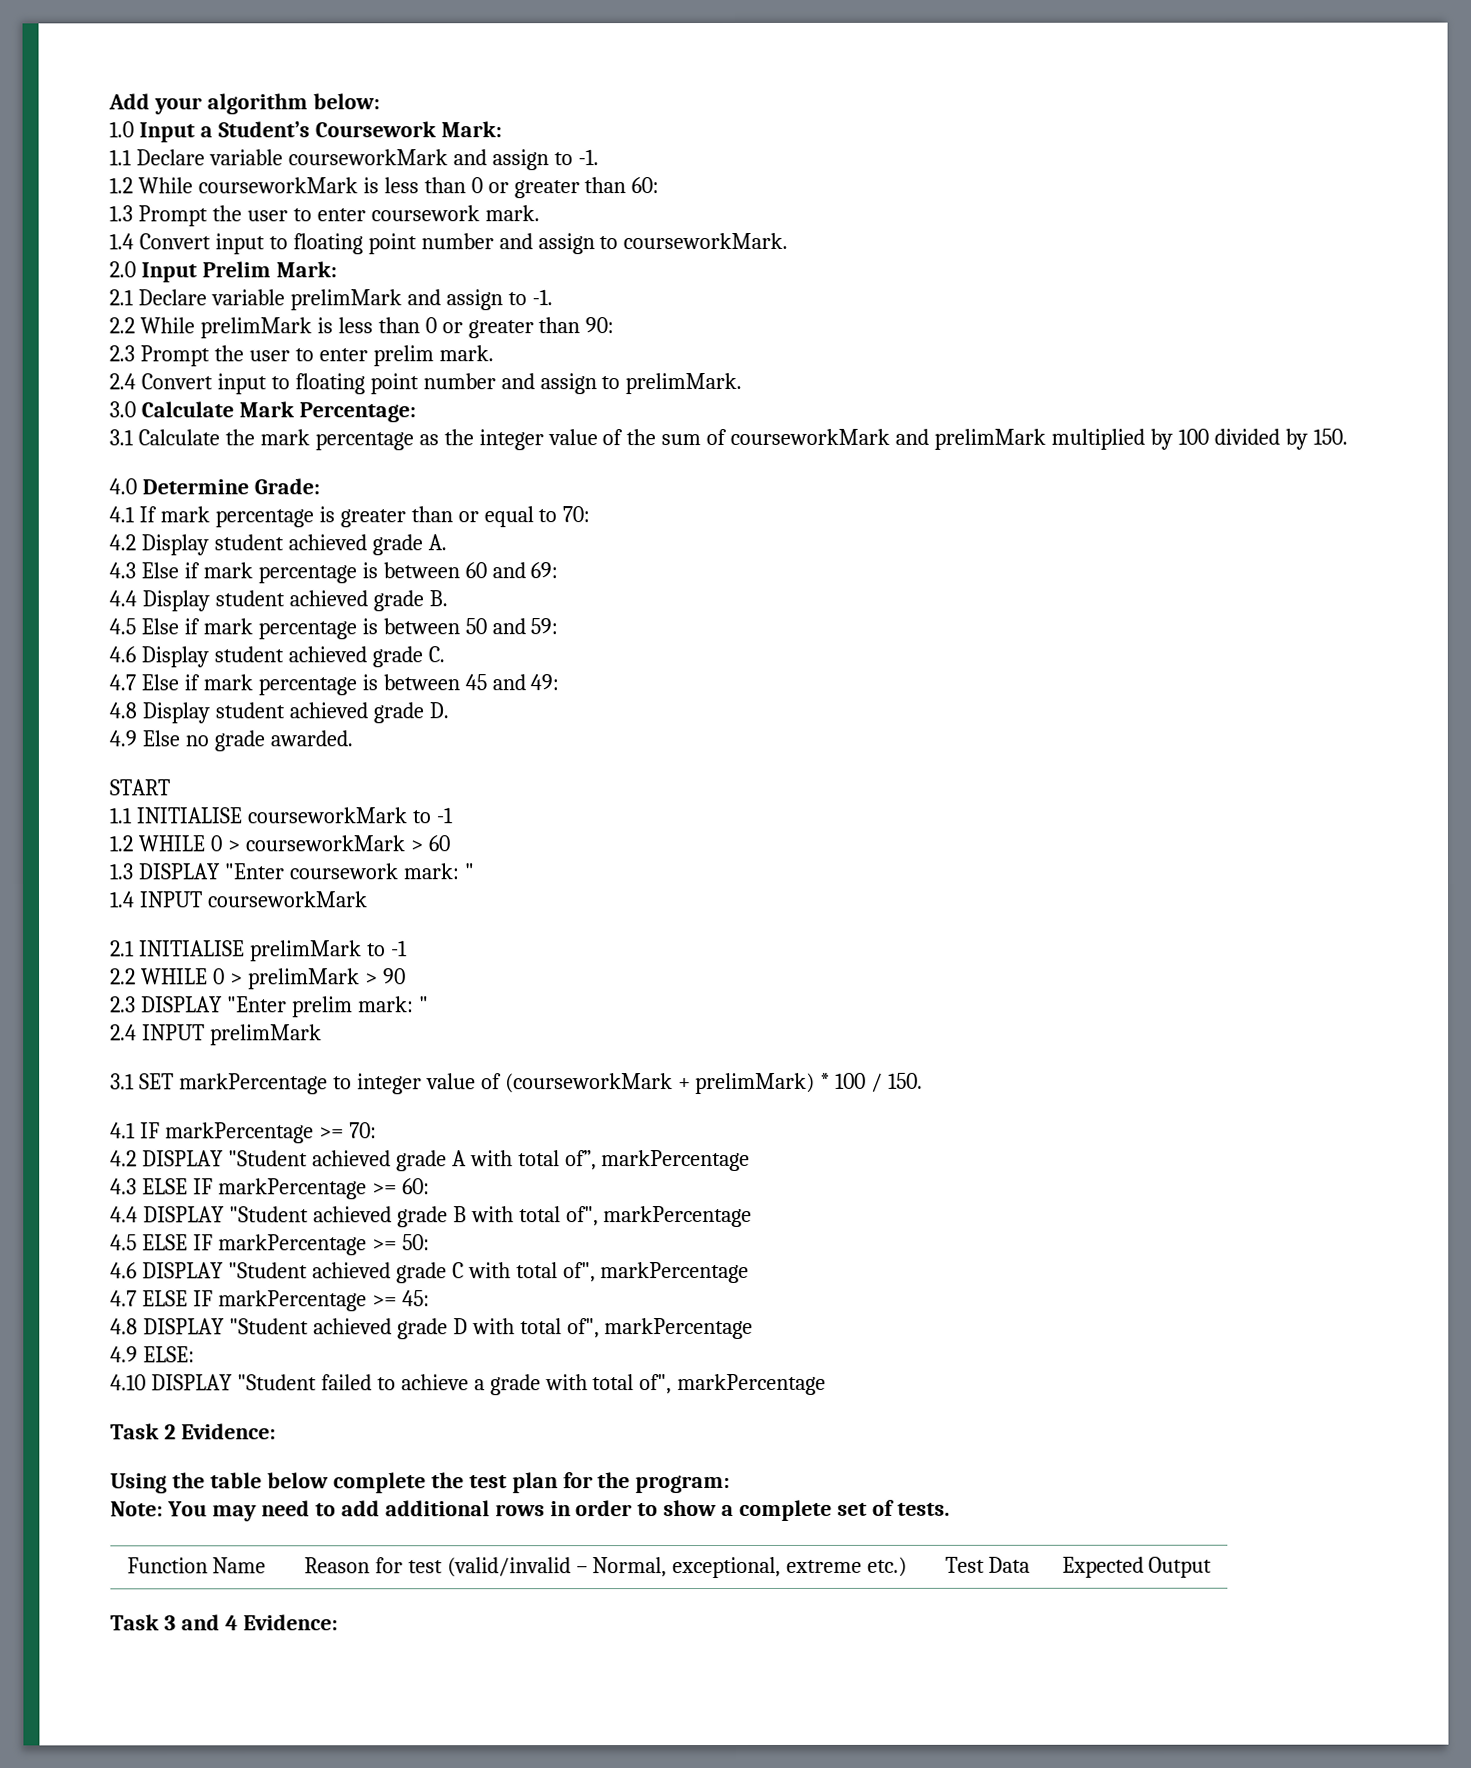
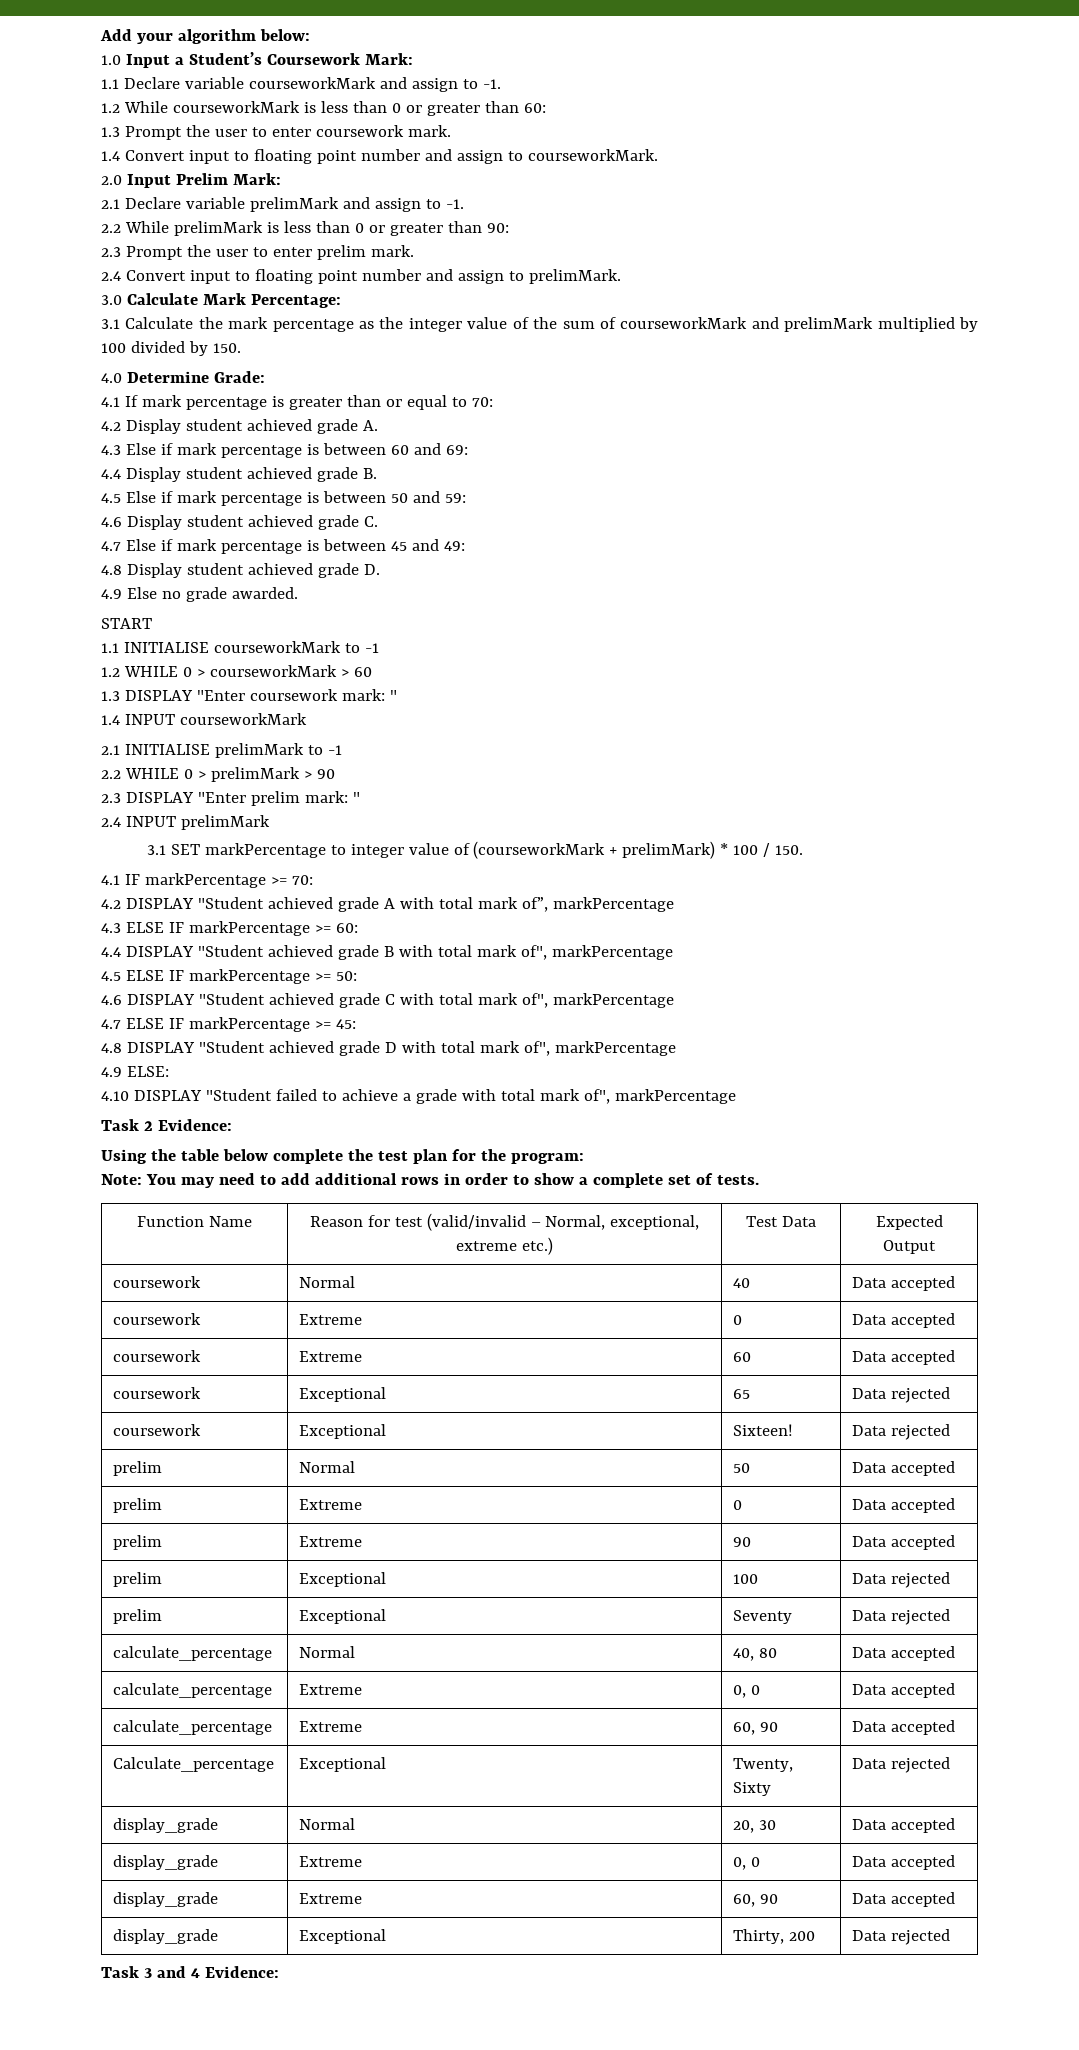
(560, 1158) none -> [477,897,518,909] mark
(561, 1214) none -> [476,945,517,957] mark
(558, 1270) none -> [477,993,518,1005] mark
(562, 1326) none -> [479,1041,520,1053] mark
(635, 1382) none -> [539,1089,580,1101] mark
(1213, 1567) none -> [113,1276,202,1288] [299,1276,356,1288] [733,1278,751,1288] [852,1276,956,1291] [113,1313,202,1325] [299,1314,363,1325] [733,1315,743,1325] [852,1313,956,1328] [113,1350,202,1362] [299,1351,363,1362] [733,1352,752,1362] [852,1350,956,1365] [113,1387,202,1399] [299,1387,387,1402] [733,1389,751,1399] [852,1387,951,1403] [113,1424,202,1436] [299,1424,387,1439] [733,1424,794,1436] [852,1424,951,1440] [113,1461,163,1476] [299,1461,356,1473] [733,1463,751,1473] [852,1461,956,1476] [113,1498,163,1513] [299,1499,363,1510] [733,1500,743,1510] [852,1498,956,1513] [113,1535,163,1550] [299,1536,363,1547] [733,1537,752,1547] [852,1535,956,1550] [113,1572,163,1587] [299,1572,387,1587] [733,1574,759,1584] [852,1572,951,1588] [113,1609,163,1624] [299,1609,387,1624] [733,1610,793,1624] [852,1609,951,1625] [113,1646,273,1661] [299,1646,356,1658] [733,1648,778,1661] [852,1646,956,1661] [113,1683,273,1698] [299,1684,363,1695] [733,1685,761,1698] [852,1683,956,1698] [113,1720,273,1735] [299,1721,363,1732] [733,1722,779,1735] [852,1720,956,1735] [113,1757,275,1772] [299,1757,387,1772] [733,1758,794,1772] [733,1782,772,1796] [852,1757,951,1773] [113,1818,219,1833] [299,1818,356,1830] [733,1820,777,1833] [852,1818,956,1833] [113,1855,219,1870] [299,1856,363,1867] [733,1857,761,1870] [852,1855,956,1870] [113,1892,219,1907] [299,1893,363,1904] [733,1894,779,1907] [852,1892,956,1907] [113,1929,219,1944] [299,1929,387,1944] [733,1929,816,1944] [852,1929,951,1945] // coursework | Normal | 40 | Data accepted // coursework | Extreme | 0 | Data accepted // coursework | Extreme | 60 | Data accepted // coursework | Exceptional | 65 | Data rejected // coursework | Exceptional | Sixteen! | Data rejected // prelim | Normal | 50 | Data accepted // prelim | Extreme | 0 | Data accepted // prelim | Extreme | 90 | Data accepted // prelim | Exceptional | 100 | Data rejected // prelim | Exceptional | Seventy | Data rejected // calculate_percentage | Normal | 40, 80 | Data accepted // calculate_percentage | Extreme | 0, 0 | Data accepted // calculate_percentage | Extreme | 60, 90 | Data accepted // Calculate_percentage | Exceptional | Twenty, Sixty | Data rejected // display_grade | Normal | 20, 30 | Data accepted // display_grade | Extreme | 0, 0 | Data accepted // display_grade | Extreme | 60, 90 | Data accepted // display_grade | Exceptional | Thirty, 200 | Data rejected

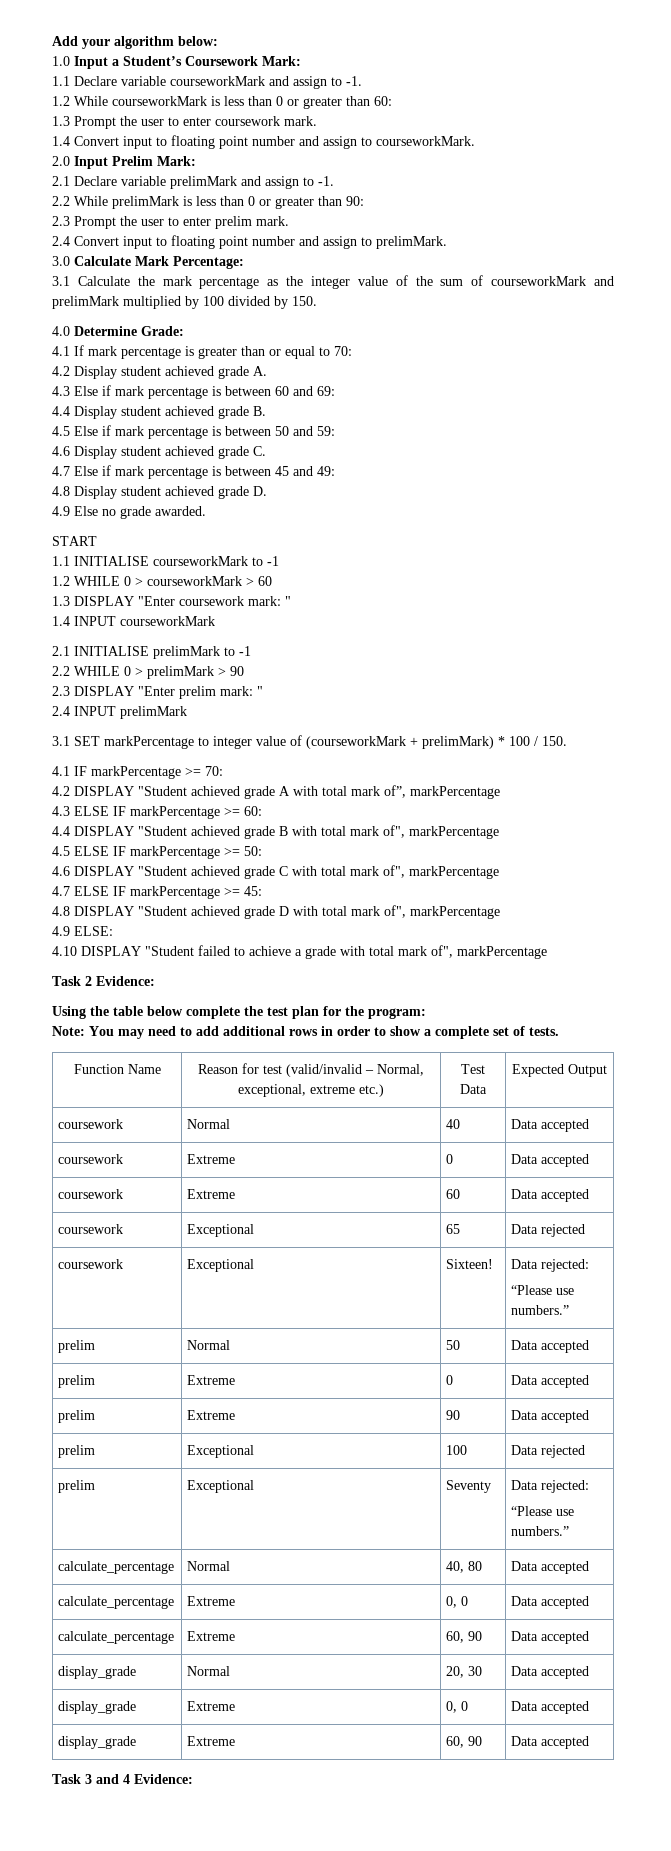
[891,1424,951,1440] rejected -> [541,1259,590,1272] [511,1285,575,1295] [511,1305,570,1315] rejected: // “Please use numbers.”
[891,1609,951,1625] rejected -> [541,1480,590,1493] [511,1506,575,1516] [511,1526,570,1536] rejected: // “Please use numbers.”
[113,1757,275,1772] [299,1757,387,1772] [733,1758,794,1772] [733,1782,772,1796] [852,1757,951,1773] // Calculate_percentage | Exceptional | Twenty, Sixty | Data rejected -> (590, 1637) none
[113,1929,219,1944] [299,1929,387,1944] [733,1929,816,1944] [852,1929,951,1945] // display_grade | Exceptional | Thirty, 200 | Data rejected -> (590, 1742) none

